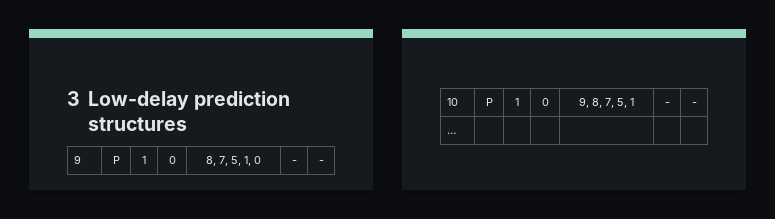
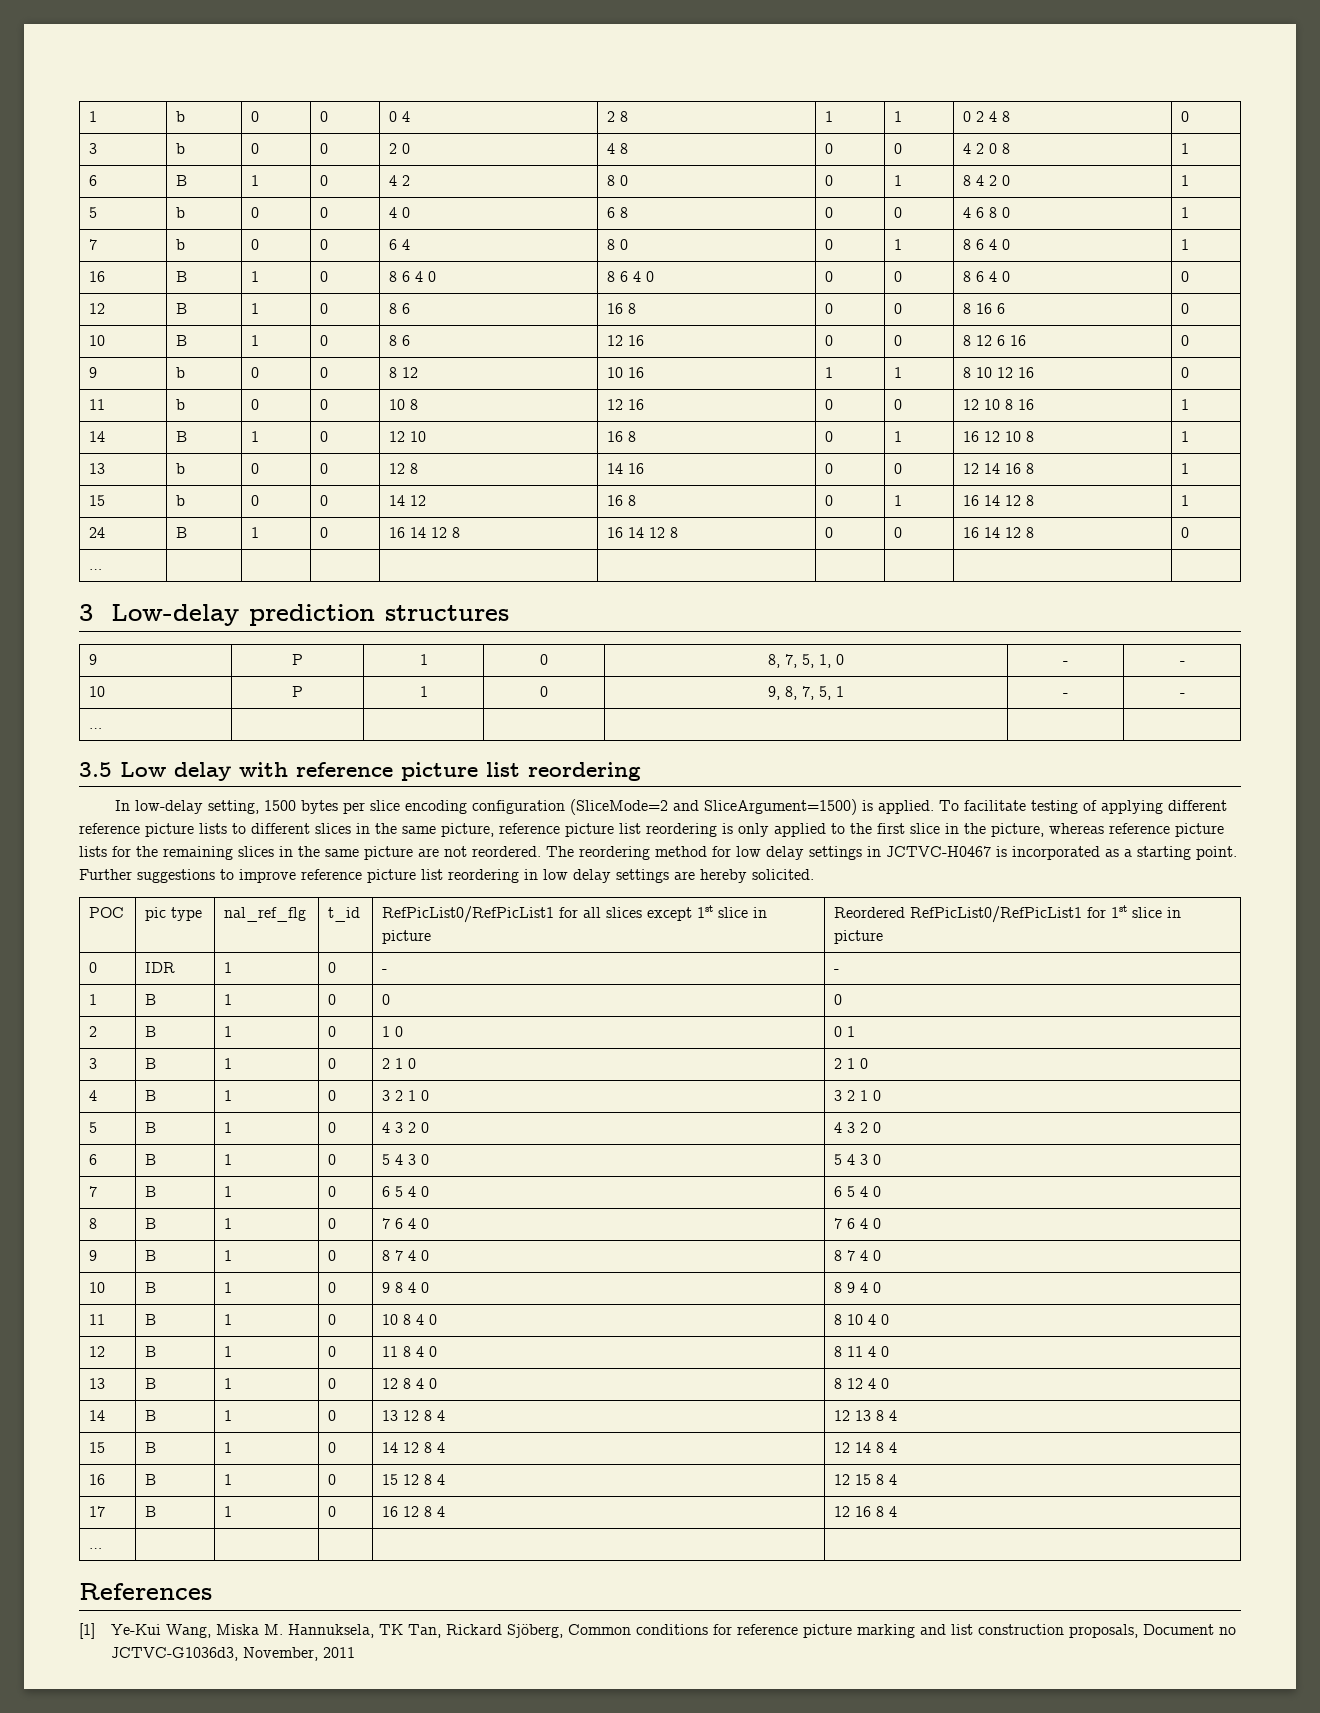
(67, 98) none -> [89,111,98,122] [176,111,186,122] [251,111,260,122] [320,111,329,122] [389,111,411,122] [607,111,629,122] [825,111,834,122] [894,111,903,122] [963,111,1011,122] [1181,111,1190,122] [89,143,98,154] [176,143,186,154] [251,143,260,154] [320,143,329,154] [389,143,411,154] [607,143,629,154] [825,143,834,154] [894,143,903,154] [963,143,1011,154] [1181,143,1190,154] [89,175,98,186] [176,175,188,186] [251,175,260,186] [320,175,329,186] [389,175,411,186] [607,175,629,186] [825,175,834,186] [894,175,903,186] [963,175,1011,186] [1181,175,1190,186] [89,207,98,218] [176,207,186,218] [251,207,260,218] [320,207,329,218] [389,207,411,218] [607,207,629,218] [825,207,834,218] [894,207,903,218] [963,207,1011,218] [1181,207,1190,218] [89,239,98,250] [176,239,186,250] [251,239,260,250] [320,239,329,250] [389,239,411,250] [607,239,629,250] [825,239,834,250] [894,239,903,250] [963,239,1011,250] [1181,239,1190,250] [89,271,106,282] [176,271,188,282] [251,271,260,282] [320,271,329,282] [389,271,437,282] [607,271,655,282] [825,271,834,282] [894,271,903,282] [963,271,1011,282] [1181,271,1190,282] [89,303,106,314] [176,303,188,314] [251,303,260,314] [320,303,329,314] [389,303,411,314] [607,303,637,314] [825,303,834,314] [894,303,903,314] [963,303,1006,314] [1181,303,1190,314] [89,335,106,346] [176,335,188,346] [251,335,260,346] [320,335,329,346] [389,335,411,346] [607,335,645,346] [825,335,834,346] [894,335,903,346] [963,335,1027,346] [1181,335,1190,346] [89,367,98,378] [176,367,186,378] [251,367,260,378] [320,367,329,378] [389,367,419,378] [607,367,645,378] [825,367,834,378] [894,367,903,378] [963,367,1035,378] [1181,367,1190,378] [89,399,106,410] [176,399,186,410] [251,399,260,410] [320,399,329,410] [389,399,419,410] [607,399,645,410] [825,399,834,410] [894,399,903,410] [963,399,1035,410] [1181,399,1190,410] [89,431,106,442] [176,431,188,442] [251,431,260,442] [320,431,329,442] [389,431,427,442] [607,431,637,442] [825,431,834,442] [894,431,903,442] [963,431,1035,442] [1181,431,1190,442] [89,463,106,474] [176,463,186,474] [251,463,260,474] [320,463,329,474] [389,463,419,474] [607,463,645,474] [825,463,834,474] [894,463,903,474] [963,463,1035,474] [1181,463,1190,474] [89,495,106,506] [176,495,186,506] [251,495,260,506] [320,495,329,506] [389,495,427,506] [607,495,637,506] [825,495,834,506] [894,495,903,506] [963,495,1035,506] [1181,495,1190,506] [89,527,106,538] [176,527,188,538] [251,527,260,538] [320,527,329,538] [389,527,461,538] [607,527,679,538] [825,527,834,538] [894,527,903,538] [963,527,1035,538] [1181,527,1190,538] [89,569,103,570] 1 | b | 0 | 0 | 0 4 | 2 8 | 1 | 1 | 0 2 4 8 | 0 // 3 | b | 0 | 0 | 2 0 | 4 8 | 0 | 0 | 4 2 0 8 | 1 // 6 | B | 1 | 0 | 4 2 | 8 0 | 0 | 1 | 8 4 2 0 | 1 // 5 | b | 0 | 0 | 4 0 | 6 8 | 0 | 0 | 4 6 8 0 | 1 // 7 | b | 0 | 0 | 6 4 | 8 0 | 0 | 1 | 8 6 4 0 | 1 // 16 | B | 1 | 0 | 8 6 4 0 | 8 6 4 0 | 0 | 0 | 8 6 4 0 | 0 // 12 | B | 1 | 0 | 8 6 | 16 8 | 0 | 0 | 8 16 6 | 0 // 10 | B | 1 | 0 | 8 6 | 12 16 | 0 | 0 | 8 12 6 16 | 0 // 9 | b | 0 | 0 | 8 12 | 10 16 | 1 | 1 | 8 10 12 16 | 0 // 11 | b | 0 | 0 | 10 8 | 12 16 | 0 | 0 | 12 10 8 16 | 1 // 14 | B | 1 | 0 | 12 10 | 16 8 | 0 | 1 | 16 12 10 8 | 1 // 13 | b | 0 | 0 | 12 8 | 14 16 | 0 | 0 | 12 14 16 8 | 1 // 15 | b | 0 | 0 | 14 12 | 16 8 | 0 | 1 | 16 14 12 8 | 1 // 24 | B | 1 | 0 | 16 14 12 8 | 16 14 12 8 | 0 | 0 | 16 14 12 8 | 0 // … | | | | | | | | | //
(458, 133) none -> [79,762,641,781] [115,799,1228,815] [79,823,1224,837] [79,846,1237,860] [79,869,814,883] [89,907,125,918] [145,907,203,921] [224,907,307,922] [328,907,361,922] [382,905,768,923] [382,930,432,944] [834,905,1182,923] [834,930,884,944] [89,962,98,973] [145,962,176,973] [224,962,233,973] [328,962,337,973] [382,969,388,973] [834,969,840,973] [89,994,98,1005] [145,994,157,1005] [224,994,233,1005] [328,994,337,1005] [382,994,391,1005] [834,994,843,1005] [89,1026,98,1037] [145,1026,157,1037] [224,1026,233,1037] [328,1026,337,1037] [382,1026,404,1037] [834,1026,856,1037] [89,1058,98,1069] [145,1058,157,1069] [224,1058,233,1069] [328,1058,337,1069] [382,1058,417,1069] [834,1058,869,1069] [89,1090,98,1101] [145,1090,157,1101] [224,1090,233,1101] [328,1090,337,1101] [382,1090,430,1101] [834,1090,882,1101] [89,1122,98,1133] [145,1122,157,1133] [224,1122,233,1133] [328,1122,337,1133] [382,1122,430,1133] [834,1122,882,1133] [89,1154,98,1165] [145,1154,157,1165] [224,1154,233,1165] [328,1154,337,1165] [382,1154,430,1165] [834,1154,882,1165] [89,1186,98,1197] [145,1186,157,1197] [224,1186,233,1197] [328,1186,337,1197] [382,1186,430,1197] [834,1186,882,1197] [89,1218,98,1229] [145,1218,157,1229] [224,1218,233,1229] [328,1218,337,1229] [382,1218,430,1229] [834,1218,882,1229] [89,1250,98,1261] [145,1250,157,1261] [224,1250,233,1261] [328,1250,337,1261] [382,1250,430,1261] [834,1250,882,1261] [89,1282,106,1293] [145,1282,157,1293] [224,1282,233,1293] [328,1282,337,1293] [382,1282,430,1293] [834,1282,882,1293] [89,1314,106,1325] [145,1314,157,1325] [224,1314,233,1325] [328,1314,337,1325] [382,1314,438,1325] [834,1314,890,1325] [89,1346,106,1357] [145,1346,157,1357] [224,1346,233,1357] [328,1346,337,1357] [382,1346,438,1357] [834,1346,890,1357] [89,1378,106,1389] [145,1378,157,1389] [224,1378,233,1389] [328,1378,337,1389] [382,1378,438,1389] [834,1378,890,1389] [89,1410,106,1421] [145,1410,157,1421] [224,1410,233,1421] [328,1410,337,1421] [382,1410,446,1421] [834,1410,898,1421] [89,1442,106,1453] [145,1442,157,1453] [224,1442,233,1453] [328,1442,337,1453] [382,1442,446,1453] [834,1442,898,1453] [89,1474,106,1485] [145,1474,157,1485] [224,1474,233,1485] [328,1474,337,1485] [382,1474,446,1485] [834,1474,898,1485] [89,1506,106,1517] [145,1506,157,1517] [224,1506,233,1517] [328,1506,337,1517] [382,1506,446,1517] [834,1506,898,1517] [89,1548,103,1549] [79,1583,212,1600] [79,1623,1236,1639] [110,1647,355,1661] // 3.5 Low delay with reference picture list reordering // In low-delay setting, 1500 bytes per slice encoding configuration (SliceMode=2 and SliceArgument=1500) is applied. To facilitate testing of applying different reference picture lists to different slices in the same picture, reference picture list reordering is only applied to the first slice in the picture, whereas reference picture lists for the remaining slices in the same picture are not reordered. The reordering method for low delay settings in JCTVC-H0467 is incorporated as a starting point. Further suggestions to improve reference picture list reordering in low delay settings are hereby solicited. // POC | pic type | nal_ref_flg | t_id | RefPicList0/RefPicList1 for all slices except 1st slice in picture | Reordered RefPicList0/RefPicList1 for 1st slice in picture // 0 | IDR | 1 | 0 | - | - // 1 | B | 1 | 0 | 0 | 0 // 2 | B | 1 | 0 | 1 0 | 0 1 // 3 | B | 1 | 0 | 2 1 0 | 2 1 0 // 4 | B | 1 | 0 | 3 2 1 0 | 3 2 1 0 // 5 | B | 1 | 0 | 4 3 2 0 | 4 3 2 0 // 6 | B | 1 | 0 | 5 4 3 0 | 5 4 3 0 // 7 | B | 1 | 0 | 6 5 4 0 | 6 5 4 0 // 8 | B | 1 | 0 | 7 6 4 0 | 7 6 4 0 // 9 | B | 1 | 0 | 8 7 4 0 | 8 7 4 0 // 10 | B | 1 | 0 | 9 8 4 0 | 8 9 4 0 // 11 | B | 1 | 0 | 10 8 4 0 | 8 10 4 0 // 12 | B | 1 | 0 | 11 8 4 0 | 8 11 4 0 // 13 | B | 1 | 0 | 12 8 4 0 | 8 12 4 0 // 14 | B | 1 | 0 | 13 12 8 4 | 12 13 8 4 // 15 | B | 1 | 0 | 14 12 8 4 | 12 14 8 4 // 16 | B | 1 | 0 | 15 12 8 4 | 12 15 8 4 // 17 | B | 1 | 0 | 16 12 8 4 | 12 16 8 4 // … | | | | | // References // [1] Ye-Kui Wang, Miska M. Hannuksela, TK Tan, Rickard Sjöberg, Common conditions for reference picture marking and list construction proposals, Document no JCTVC-G1036d3, November, 2011

